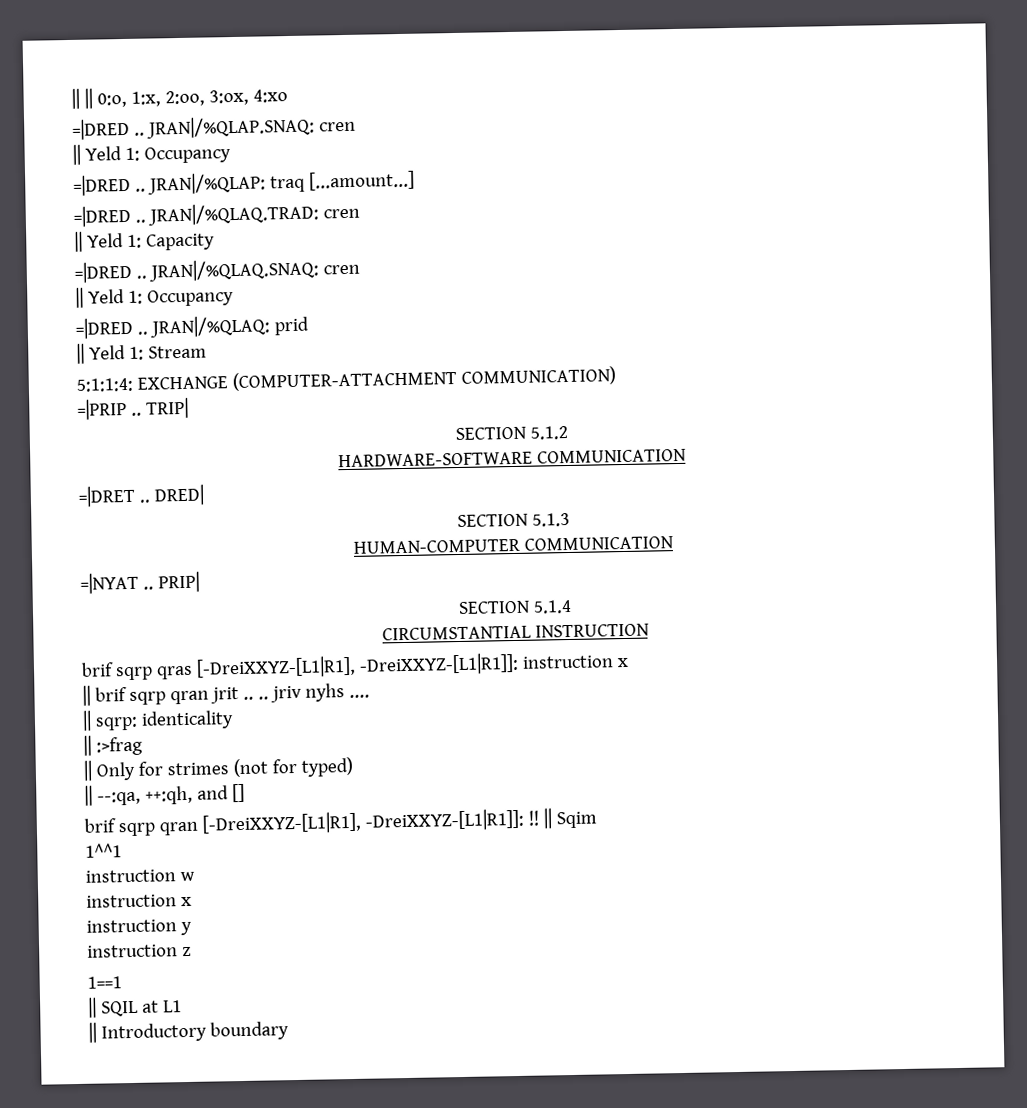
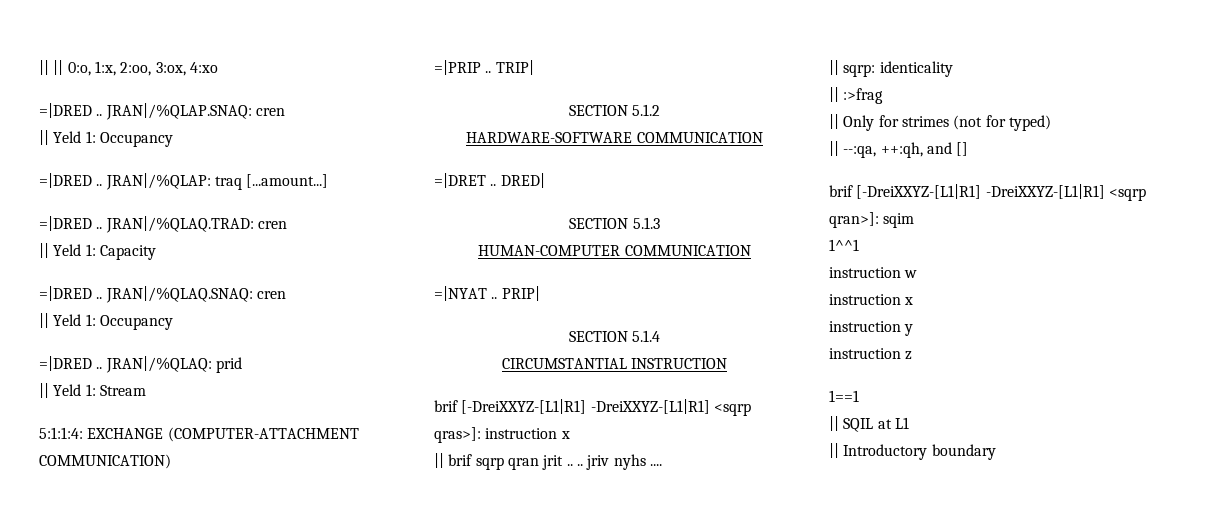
[114,652,519,681] sqrp qras [-DreiXXYZ-[L1|R1], -DreiXXYZ-[L1|R1]]: -> [461,399,751,416] [434,427,481,443] [-DreiXXYZ-[L1|R1] -DreiXXYZ-[L1|R1] <sqrp qras>]:
[117,808,597,837] sqrp qran [-DreiXXYZ-[L1|R1], -DreiXXYZ-[L1|R1]]: !! || Sqim -> [856,184,1146,201] [829,212,915,228] [-DreiXXYZ-[L1|R1] -DreiXXYZ-[L1|R1] <sqrp qran>]: sqim

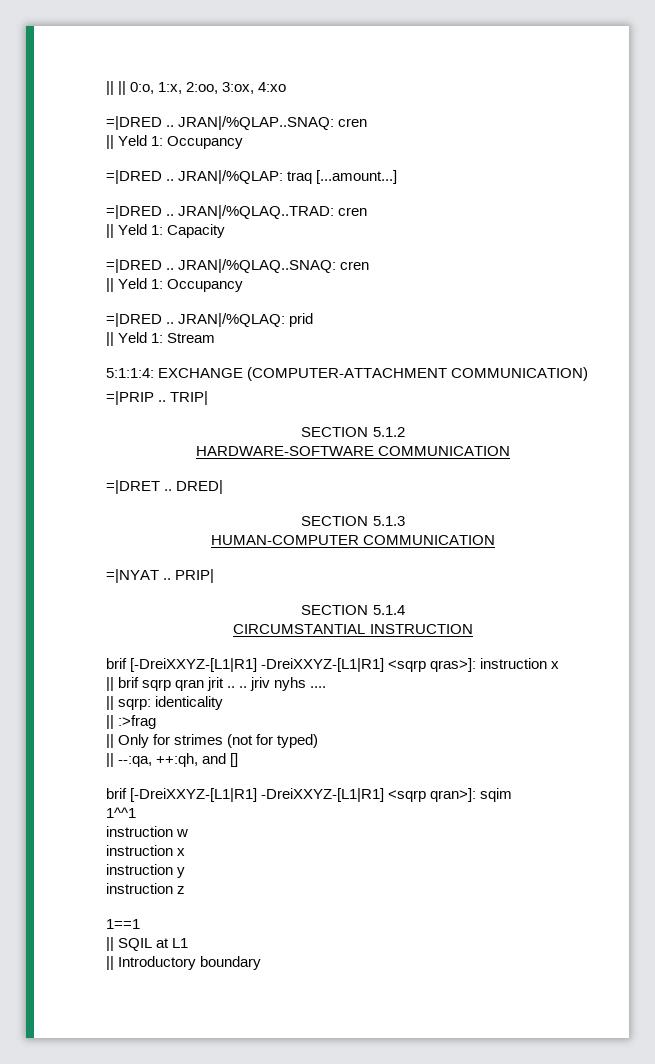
[105,103,252,120] JRAN|/%QLAP.SNAQ: -> [178,116,335,130] JRAN|/%QLAP..SNAQ:
[105,216,254,233] JRAN|/%QLAQ.TRAD: -> [178,205,335,219] JRAN|/%QLAQ..TRAD:
[105,286,253,303] JRAN|/%QLAQ.SNAQ: -> [178,259,337,273] JRAN|/%QLAQ..SNAQ:

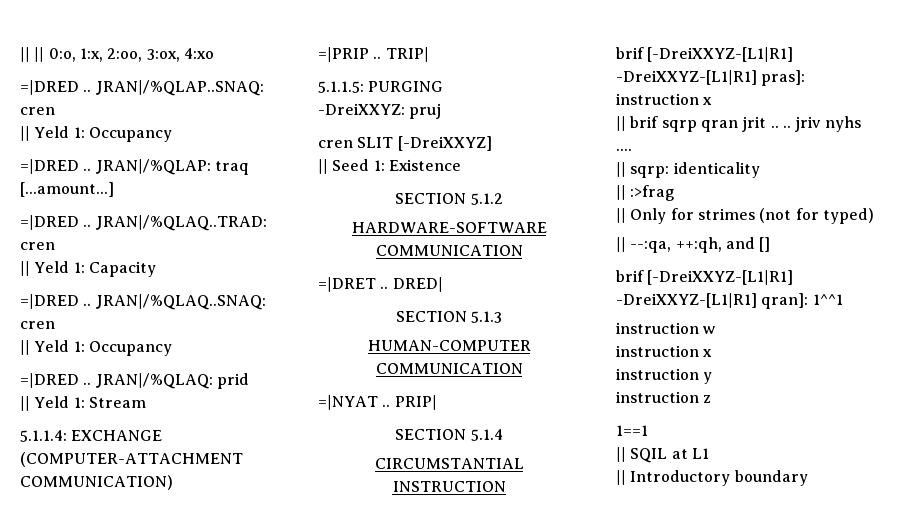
[106,368,154,378] 5:1:1:4: -> [20,430,67,442] 5.1.1.4:
(209, 398) none -> [318,81,444,93] [318,103,442,119] [318,136,492,151] [318,159,461,174] // 5.1.1.5: PURGING // -DreiXXYZ: pruj // cren SLIT [-DreiXXYZ] // || Seed 1: Existence
[388,658,477,672] <sqrp qras>]: -> [761,70,806,86] pras]:
[388,788,513,802] <sqrp qran>]: sqim // -> [761,293,809,309] qran]:

